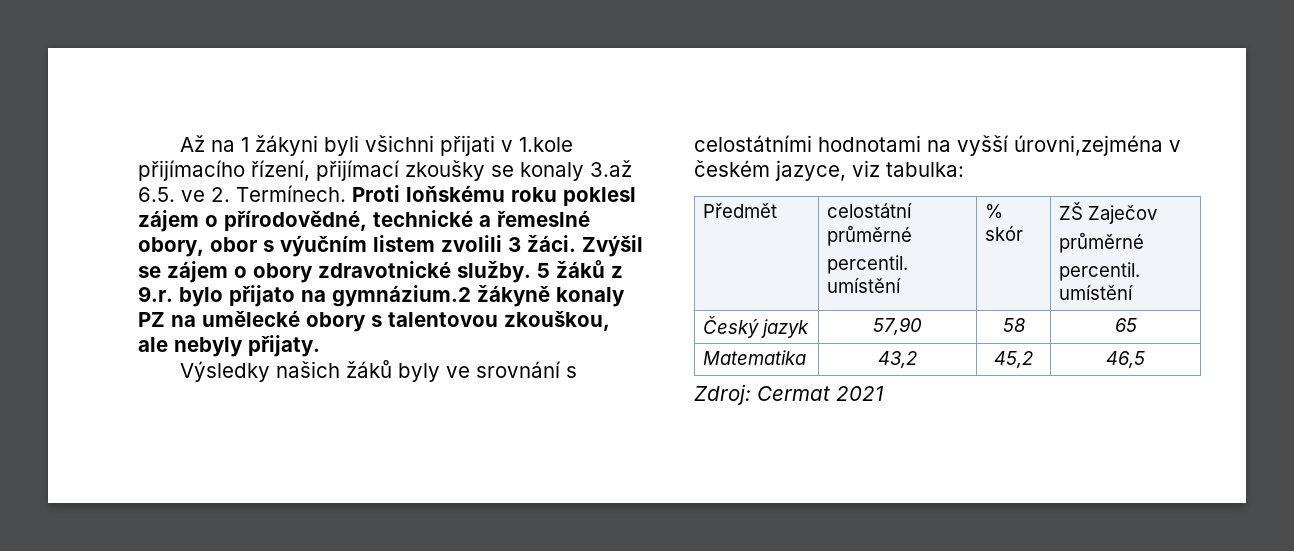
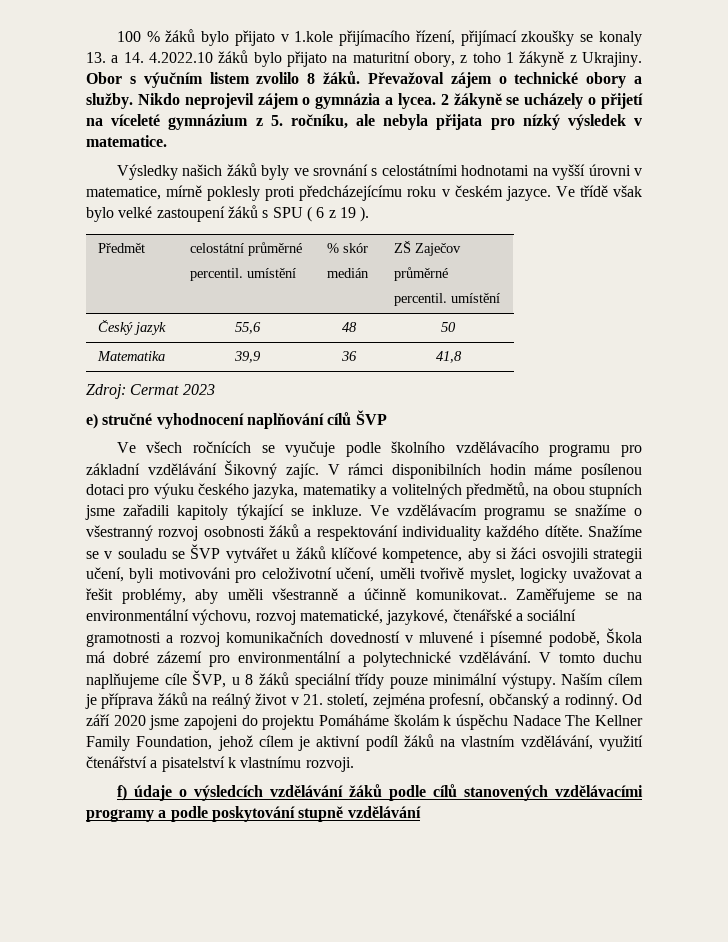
[179,135,495,156] Až na 1 žákyni byli všichni přijati -> [116,29,275,46] 100 % žáků bylo přijato
[590,160,632,177] [138,185,636,206] [138,210,590,232] [138,235,643,257] [138,260,623,283] [138,285,625,307] [138,310,610,332] [138,335,320,357] 3.až 6.5. ve 2. Termínech. Proti loňskému roku poklesl zájem o přírodovědné, technické a řemeslné obory, obor s výučním listem zvolili 3 žáci. Zvýšil se zájem o obory zdravotnické služby. 5 žáků z 9.r. bylo přijato na gymnázium.2 žákyně konaly PZ na umělecké obory s talentovou zkouškou, ale nebyly přijaty. -> [86,50,642,67] [86,71,642,88] [86,93,644,109] [86,114,643,130] [86,135,167,147] 13. a 14. 4.2022.10 žáků bylo přijato na maturitní obory, z toho 1 žákyně z Ukrajiny. Obor s výučním listem zvolilo 8 žáků. Převažoval zájem o technické obory a služby. Nikdo neprojevil zájem o gymnázia a lycea. 2 žákyně se ucházely o přijetí na víceleté gymnázium z 5. ročníku, ale nebyla přijata pro nízký výsledek v matematice.
[1014,135,1181,156] [694,160,964,181] úrovni,zejména v českém jazyce, viz tabulka: -> [588,164,642,176] [86,185,642,201] [86,205,370,222] úrovni v matematice, mírně poklesly proti předcházejícímu roku v českém jazyce. Ve třídě však bylo velké zastoupení žáků s SPU ( 6 z 19 ).
(1024, 233) none -> [326,268,369,278] // medián
[873,317,922,336] [1002,318,1025,332] [1114,318,1137,332] [703,350,807,365] [878,351,917,369] [994,351,1033,369] [1106,351,1145,369] [694,384,884,405] 57,90 | 58 | 65 // Matematika | 43,2 | 45,2 | 46,5 // Zdroj: Cermat 2021 -> [234,322,261,334] [342,322,357,332] [441,322,456,332] [96,351,165,361] [233,351,261,363] [341,351,357,361] [435,351,462,363] [86,384,215,399] [86,410,387,429] [116,441,642,457] [86,460,642,479] [86,482,643,499] [85,504,642,520] [86,524,642,541] [86,544,643,563] [86,567,642,583] [86,588,642,604] [86,609,577,625] [86,628,642,647] [86,651,643,667] [86,670,643,689] [85,692,643,709] [86,714,644,730] [86,734,643,751] [86,756,354,772] [116,784,643,801] [86,806,421,822] 55,6 | 48 | 50 // Matematika | 39,9 | 36 | 41,8 // Zdroj: Cermat 2023 // e) stručné vyhodnocení naplňování cílů ŠVP // Ve všech ročnících se vyučuje podle školního vzdělávacího programu pro základní vzdělávání Šikovný zajíc. V rámci disponibilních hodin máme posílenou dotaci pro výuku českého jazyka, matematiky a volitelných předmětů, na obou stupních jsme zařadili kapitoly týkající se inkluze. Ve vzdělávacím programu se snažíme o všestranný rozvoj osobnosti žáků a respektování individuality každého dítěte. Snažíme se v souladu se ŠVP vytvářet u žáků klíčové kompetence, aby si žáci osvojili strategii učení, byli motivováni pro celoživotní učení, uměli tvořivě myslet, logicky uvažovat a řešit problémy, aby uměli všestranně a účinně komunikovat.. Zaměřujeme se na environmentální výchovu, rozvoj matematické, jazykové, čtenářské a sociální gramotnosti a rozvoj komunikačních dovedností v mluvené i písemné podobě, Škola má dobré zázemí pro environmentální a polytechnické vzdělávání. V tomto duchu naplňujeme cíle ŠVP, u 8 žáků speciální třídy pouze minimální výstupy. Naším cílem je příprava žáků na reálný život v 21. století, zejména profesní, občanský a rodinný. Od září 2020 jsme zapojeni do projektu Pomáháme školám k úspěchu Nadace The Kellner Family Foundation, jehož cílem je aktivní podíl žáků na vlastním vzdělávání, využití čtenářství a pisatelství k vlastnímu rozvoji. // f) údaje o výsledcích vzdělávání žáků podle cílů stanovených vzdělávacími programy a podle poskytování stupně vzdělávání

